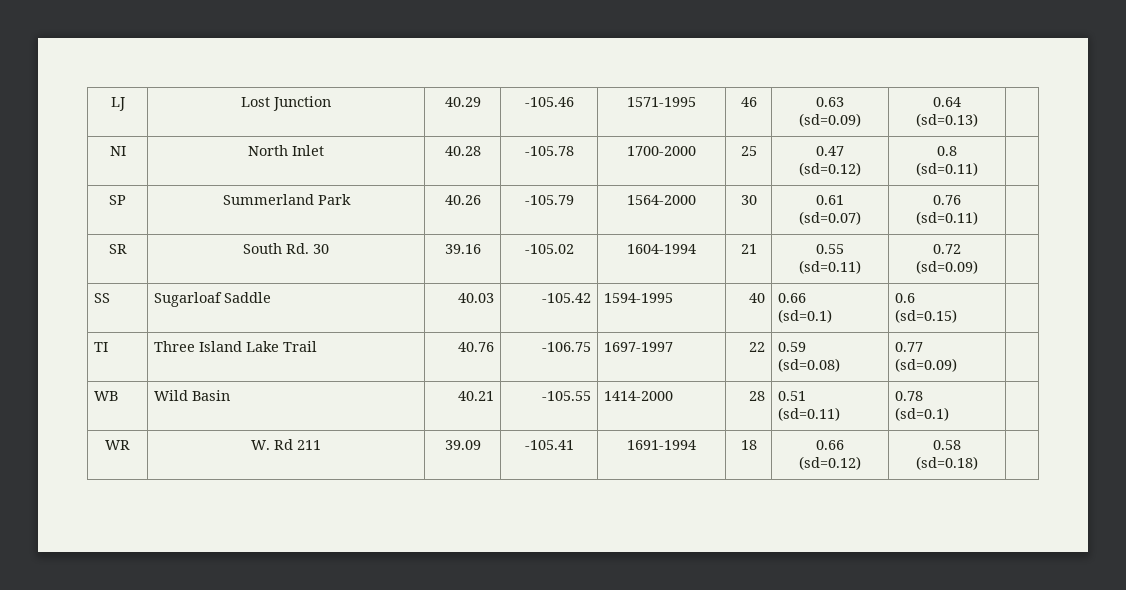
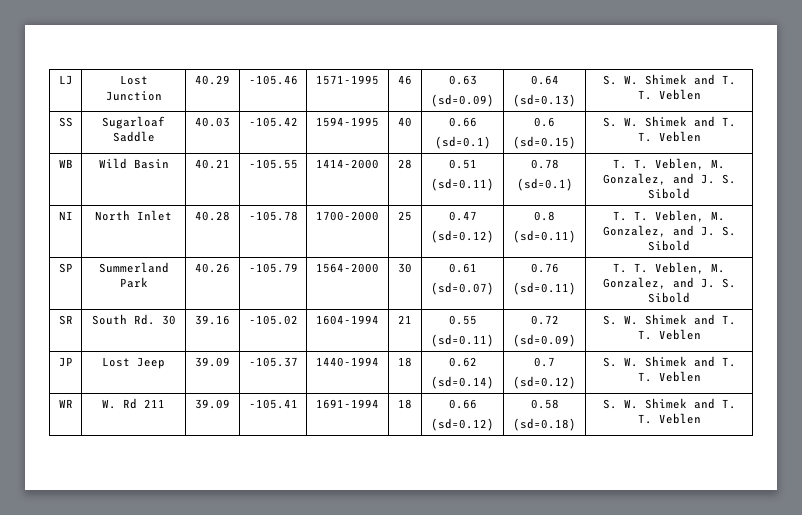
(978, 120) none -> [602,74,736,85] [637,89,701,100] [58,117,73,127] [102,116,165,129] [112,131,155,142] [194,117,230,127] [248,117,298,127] [316,117,379,127] [398,117,412,127] [448,117,477,127] [434,136,491,149] [534,117,555,127] [513,136,576,149] [602,116,736,127] [637,131,701,142] [58,159,73,168] [98,158,169,169] [194,159,230,169] [248,159,298,169] [316,159,379,169] [398,159,412,169] [448,159,477,169] [431,178,494,191] [530,159,559,169] [516,178,573,191] [613,158,725,170] [602,173,736,185] [648,188,690,199] S. W. Shimek and T. T. Veblen // SS | Sugarloaf Saddle | 40.03 | -105.42 | 1594-1995 | 40 | 0.66 // (sd=0.1) | 0.6 // (sd=0.15) | S. W. Shimek and T. T. Veblen // WB | Wild Basin | 40.21 | -105.55 | 1414-2000 | 28 | 0.51 // (sd=0.11) | 0.78 // (sd=0.1) | T. T. Veblen, M. Gonzalez, and J. S. Sibold
(978, 169) none -> [613,210,725,222] [602,225,736,237] [648,240,690,251] T. T. Veblen, M. Gonzalez, and J. S. Sibold
(978, 218) none -> [613,262,725,274] [602,277,736,289] [648,292,690,303] T. T. Veblen, M. Gonzalez, and J. S. Sibold
[93,293,110,303] [153,292,271,307] [458,293,495,303] [542,293,592,303] [603,293,673,303] [749,293,766,303] [777,293,806,303] [777,309,832,323] [894,293,915,303] [894,309,957,323] [93,342,108,352] [153,341,317,352] [458,342,495,352] [542,342,592,352] [603,342,673,352] [749,342,766,352] [777,342,806,352] [777,358,840,372] [894,342,923,352] [894,358,957,372] [93,391,118,401] [153,390,230,401] [458,391,495,401] [542,391,592,401] [603,391,673,401] [749,391,766,401] [777,391,806,401] [777,407,840,421] [894,391,923,401] [894,407,949,421] // SS | Sugarloaf Saddle | 40.03 | -105.42 | 1594-1995 | 40 | 0.66 // (sd=0.1) | 0.6 // (sd=0.15) | // TI | Three Island Lake Trail | 40.76 | -106.75 | 1697-1997 | 22 | 0.59 // (sd=0.08) | 0.77 // (sd=0.09) | // WB | Wild Basin | 40.21 | -105.55 | 1414-2000 | 28 | 0.51 // (sd=0.11) | 0.78 // (sd=0.1) | -> [602,314,736,325] [637,329,701,340] [58,357,73,367] [102,357,165,369] [194,357,230,367] [248,357,298,367] [316,357,379,367] [398,357,412,367] [448,357,477,367] [431,376,494,389] [534,357,555,367] [513,376,576,389] [602,356,736,367] [637,371,701,382] S. W. Shimek and T. T. Veblen // JP | Lost Jeep | 39.09 | -105.37 | 1440-1994 | 18 | 0.62 // (sd=0.14) | 0.7 // (sd=0.12) | S. W. Shimek and T. T. Veblen
(978, 463) none -> [602,398,736,409] [637,413,701,424] S. W. Shimek and T. T. Veblen

